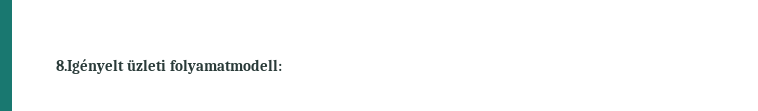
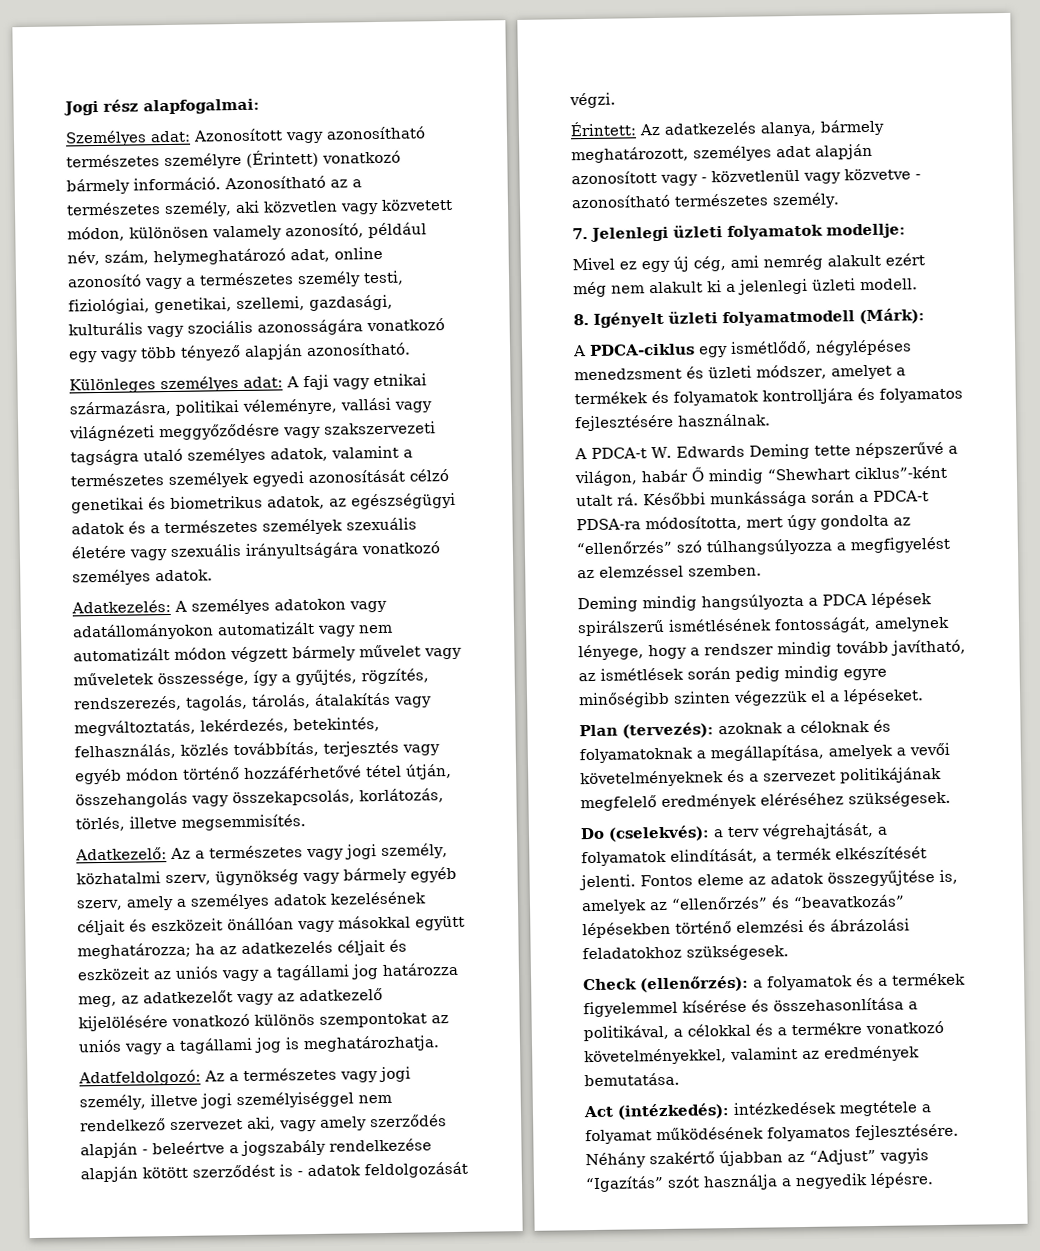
[56,59,282,74] 8.Igényelt üzleti folyamatmodell: -> [63,98,260,116] [65,126,426,147] [66,149,401,170] [66,175,362,195] [66,198,453,218] [67,222,427,242] [67,246,383,266] [67,270,404,290] [68,294,393,315] [68,318,445,338] [69,342,411,363] [69,373,427,394] [69,397,432,417] [69,421,436,442] [70,445,413,466] [70,469,449,489] [71,492,456,514] [71,517,417,535] [71,541,440,561] [72,569,213,586] [71,598,387,615] [72,621,393,641] [73,644,462,663] [73,668,429,688] [73,692,432,712] [74,717,380,737] [74,740,440,760] [75,764,452,785] [75,788,444,809] [75,814,306,832] [75,843,448,861] [76,866,457,886] [76,891,426,911] [77,915,465,936] [77,939,407,960] [77,962,458,982] [78,988,383,1008] [78,1012,449,1032] [78,1035,440,1055] [78,1066,411,1087] [79,1091,392,1111] [80,1114,447,1132] [80,1138,432,1159] [80,1161,468,1183] [569,92,616,109] [570,119,885,137] [571,143,873,164] [571,168,921,186] [571,192,840,209] [572,223,906,242] [572,253,925,273] [573,278,918,298] [573,308,925,328] [572,339,912,358] [574,364,906,381] [574,387,963,406] [575,413,771,432] [574,441,958,460] [574,465,947,487] [576,490,929,508] [576,514,911,532] [576,536,950,556] [577,564,762,579] [577,592,932,613] [577,616,950,637] [578,639,966,661] [578,665,887,682] [578,688,924,709] [579,719,891,739] [579,742,950,764] [580,766,942,788] [580,790,951,812] [580,822,888,842] [581,846,927,867] [579,869,958,891] [581,894,905,915] [582,918,910,939] [582,944,789,961] [583,972,966,993] [583,997,918,1018] [583,1020,944,1042] [584,1045,920,1066] [584,1072,680,1087] [583,1100,932,1120] [585,1123,959,1145] [585,1148,929,1169] [585,1172,934,1193] Jogi rész alapfogalmai: // Személyes adat: Azonosított vagy azonosítható természetes személyre (Érintett) vonatkozó bármely információ. Azonosítható az a természetes személy, aki közvetlen vagy közvetett módon, különösen valamely azonosító, például név, szám, helymeghatározó adat, online azonosító vagy a természetes személy testi, fiziológiai, genetikai, szellemi, gazdasági, kulturális vagy szociális azonosságára vonatkozó egy vagy több tényező alapján azonosítható. // Különleges személyes adat: A faji vagy etnikai származásra, politikai véleményre, vallási vagy világnézeti meggyőződésre vagy szakszervezeti tagságra utaló személyes adatok, valamint a természetes személyek egyedi azonosítását célzó genetikai és biometrikus adatok, az egészségügyi adatok és a természetes személyek szexuális életére vagy szexuális irányultságára vonatkozó személyes adatok. // Adatkezelés: A személyes adatokon vagy adatállományokon automatizált vagy nem automatizált módon végzett bármely művelet vagy műveletek összessége, így a gyűjtés, rögzítés, rendszerezés, tagolás, tárolás, átalakítás vagy megváltoztatás, lekérdezés, betekintés, felhasználás, közlés továbbítás, terjesztés vagy egyéb módon történő hozzáférhetővé tétel útján, összehangolás vagy összekapcsolás, korlátozás, törlés, illetve megsemmisítés. // Adatkezelő: Az a természetes vagy jogi személy, közhatalmi szerv, ügynökség vagy bármely egyéb szerv, amely a személyes adatok kezelésének céljait és eszközeit önállóan vagy másokkal együtt meghatározza; ha az adatkezelés céljait és eszközeit az uniós vagy a tagállami jog határozza meg, az adatkezelőt vagy az adatkezelő kijelölésére vonatkozó különös szempontokat az uniós vagy a tagállami jog is meghatározhatja. // Adatfeldolgozó: Az a természetes vagy jogi személy, illetve jogi személyiséggel nem rendelkező szervezet aki, vagy amely szerződés alapján - beleértve a jogszabály rendelkezése alapján kötött szerződést is - adatok feldolgozását végzi. // Érintett: Az adatkezelés alanya, bármely meghatározott, személyes adat alapján azonosított vagy - közvetlenül vagy közvetve - azonosítható természetes személy. // 7. Jelenlegi üzleti folyamatok modellje: // Mivel ez egy új cég, ami nemrég alakult ezért még nem alakult ki a jelenlegi üzleti modell. // 8. Igényelt üzleti folyamatmodell (Márk): // A PDCA-ciklus egy ismétlődő, négylépéses menedzsment és üzleti módszer, amelyet a termékek és folyamatok kontrolljára és folyamatos fejlesztésére használnak. // A PDCA-t W. Edwards Deming tette népszerűvé a világon, habár Ő mindig “Shewhart ciklus”-ként utalt rá. Későbbi munkássága során a PDCA-t PDSA-ra módosította, mert úgy gondolta az “ellenőrzés” szó túlhangsúlyozza a megfigyelést az elemzéssel szemben. // Deming mindig hangsúlyozta a PDCA lépések spirálszerű ismétlésének fontosságát, amelynek lényege, hogy a rendszer mindig tovább javítható, az ismétlések során pedig mindig egyre minőségibb szinten végezzük el a lépéseket. // Plan (tervezés): azoknak a céloknak és folyamatoknak a megállapítása, amelyek a vevői követelményeknek és a szervezet politikájának megfelelő eredmények eléréséhez szükségesek. // Do (cselekvés): a terv végrehajtását, a folyamatok elindítását, a termék elkészítését jelenti. Fontos eleme az adatok összegyűjtése is, amelyek az “ellenőrzés” és “beavatkozás” lépésekben történő elemzési és ábrázolási feladatokhoz szükségesek. // Check (ellenőrzés): a folyamatok és a termékek figyelemmel kísérése és összehasonlítása a politikával, a célokkal és a termékre vonatkozó követelményekkel, valamint az eredmények bemutatása. // Act (intézkedés): intézkedések megtétele a folyamat működésének folyamatos fejlesztésére. Néhány szakértő újabban az “Adjust” vagyis “Igazítás” szót használja a negyedik lépésre.

